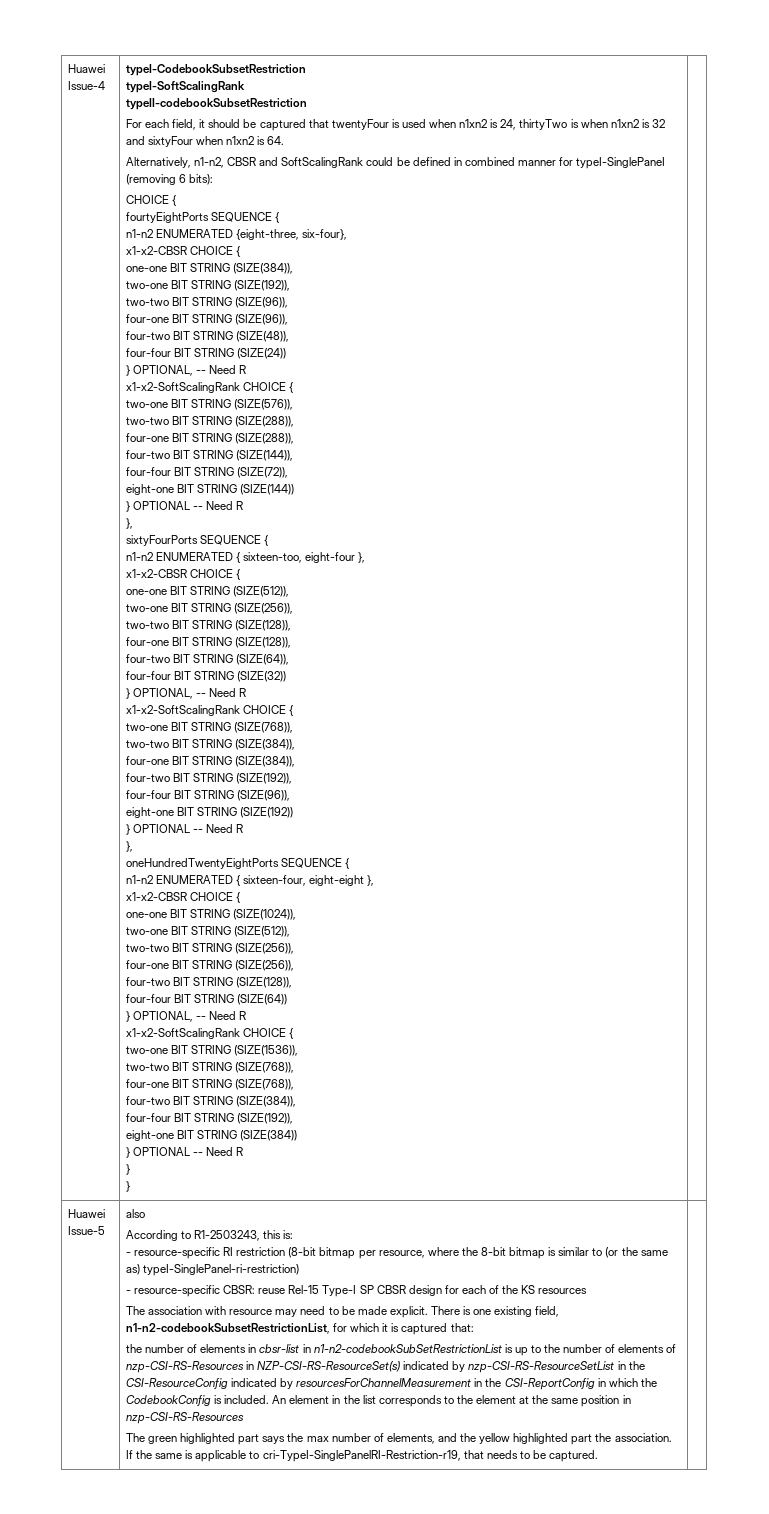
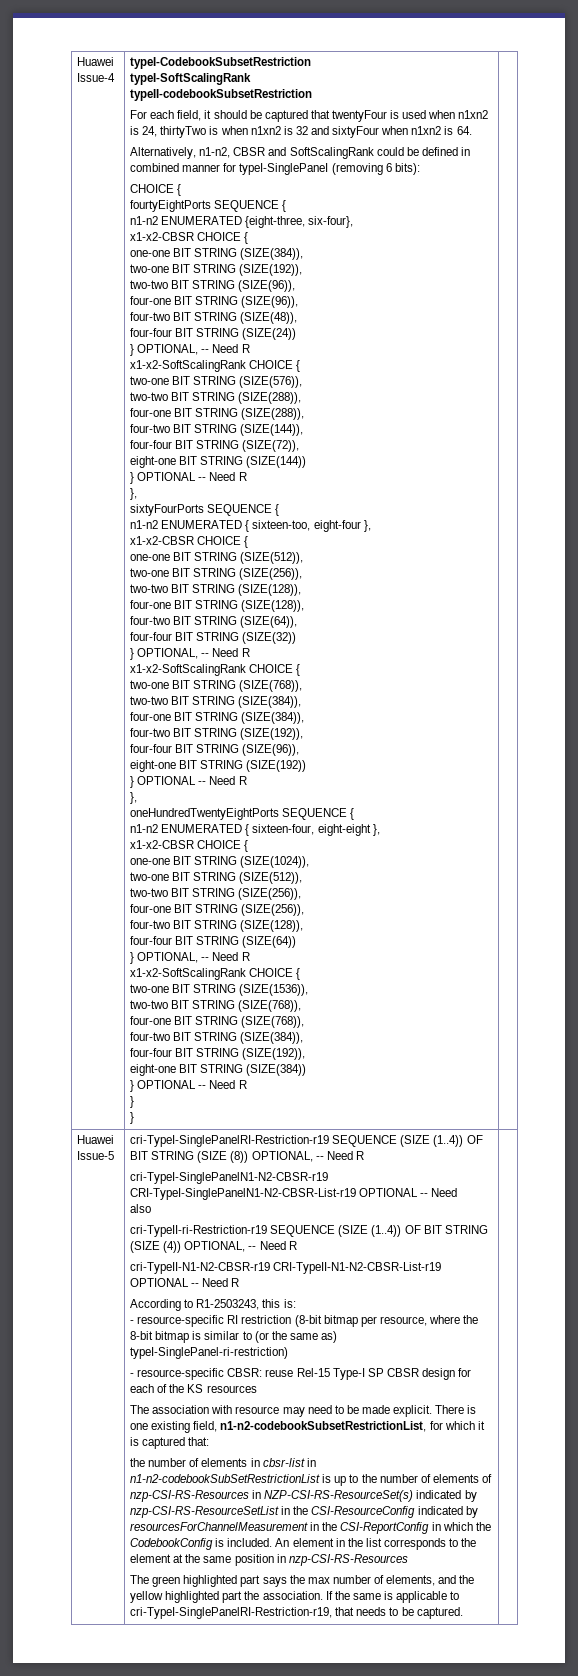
[125,1209,145,1218] also -> [130,1135,483,1147] [130,1151,364,1163] [130,1172,329,1184] [130,1188,458,1200] [130,1204,152,1213] [130,1225,488,1237] [130,1241,297,1253] [130,1262,442,1274] [130,1278,240,1287] cri-TypeI-SinglePanelRI-Restriction-r19 SEQUENCE (SIZE (1..4)) OF BIT STRING (SIZE (8)) OPTIONAL, -- Need R // cri-TypeI-SinglePanelN1-N2-CBSR-r19 CRI-TypeI-SinglePanelN1-N2-CBSR-List-r19 OPTIONAL -- Need // also // cri-TypeII-ri-Restriction-r19 SEQUENCE (SIZE (1..4)) OF BIT STRING (SIZE (4)) OPTIONAL, -- Need R // cri-TypeII-N1-N2-CBSR-r19 CRI-TypeII-N1-N2-CBSR-List-r19 OPTIONAL -- Need R

